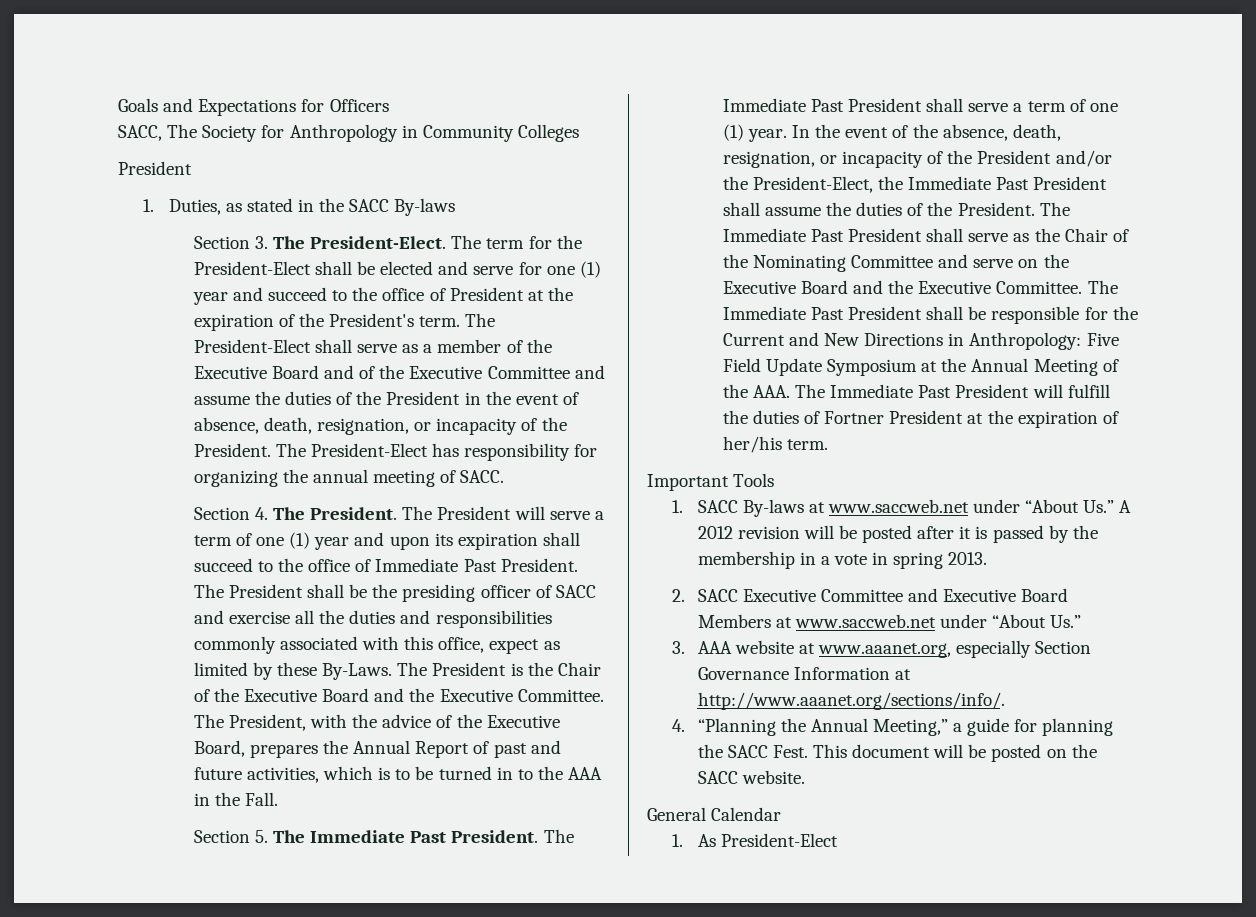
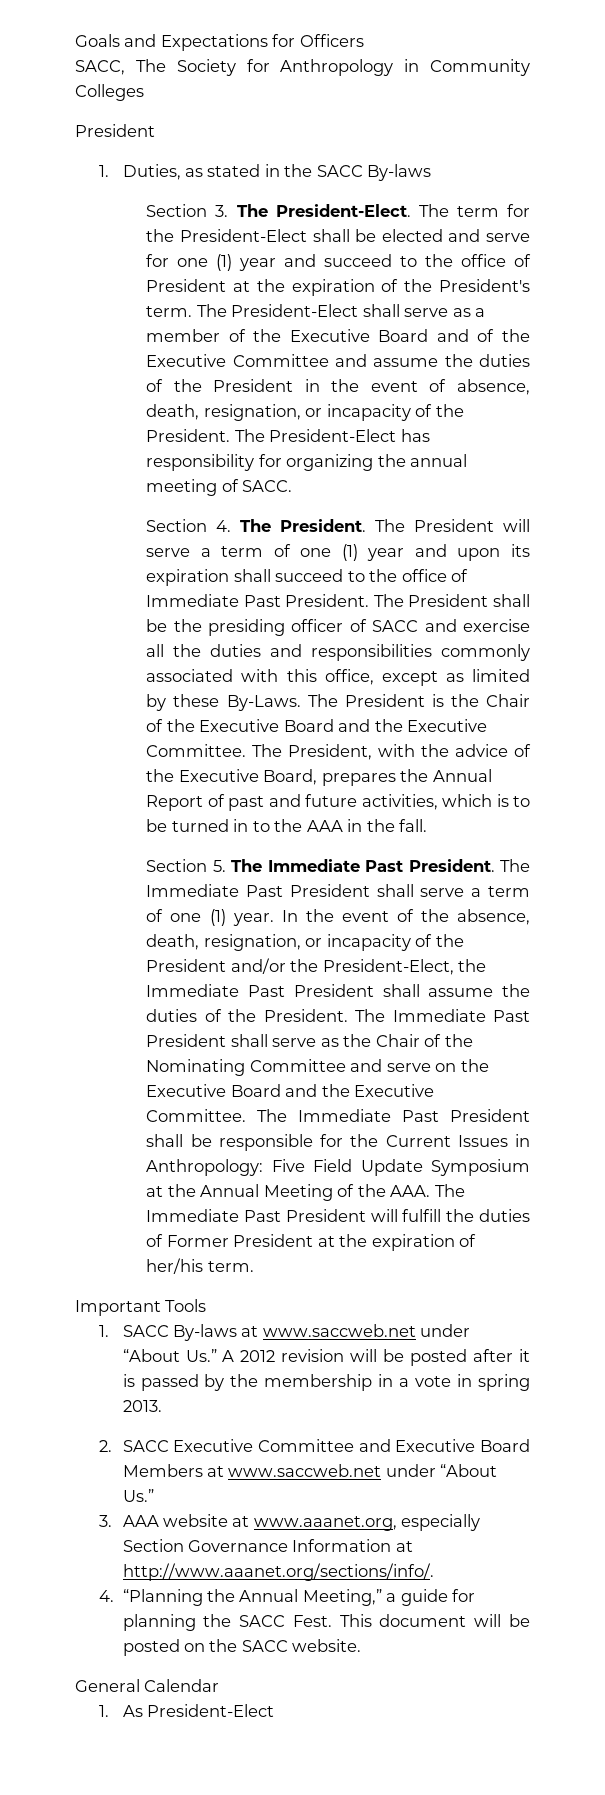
[489,639,540,654] expect -> [381,671,438,686] except
[245,792,279,806] Fall. -> [398,819,427,832] fall.
[788,332,944,346] and New Directions -> [457,1135,508,1147] Issues
[824,411,885,424] Fortner -> [166,1235,229,1247] Former

